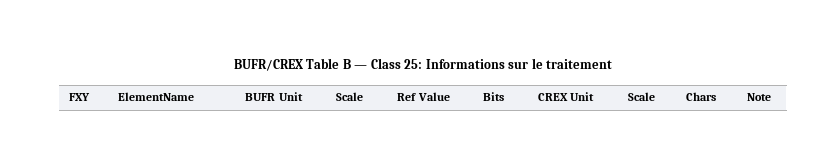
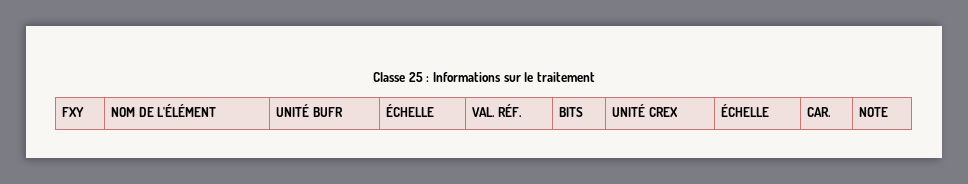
[233,58,423,71] BUFR/CREX Table B — Class 25: -> [373,72,430,82] Classe 25 :
[117,92,194,101] [245,92,303,101] [336,92,363,101] [397,92,450,101] [483,92,504,101] [537,92,595,101] [628,92,655,101] [686,92,716,101] [747,93,771,101] ElementName | BUFR Unit | Scale | Ref Value | Bits | CREX Unit | Scale | Chars | Note -> [111,104,217,117] [276,104,343,117] [386,104,435,117] [472,104,522,117] [559,107,584,117] [612,104,678,117] [721,104,770,117] [807,107,832,117] [859,107,889,117] NOM DE L'ÉLÉMENT | UNITÉ BUFR | ÉCHELLE | VAL. RÉF. | BITS | UNITÉ CREX | ÉCHELLE | CAR. | NOTE

